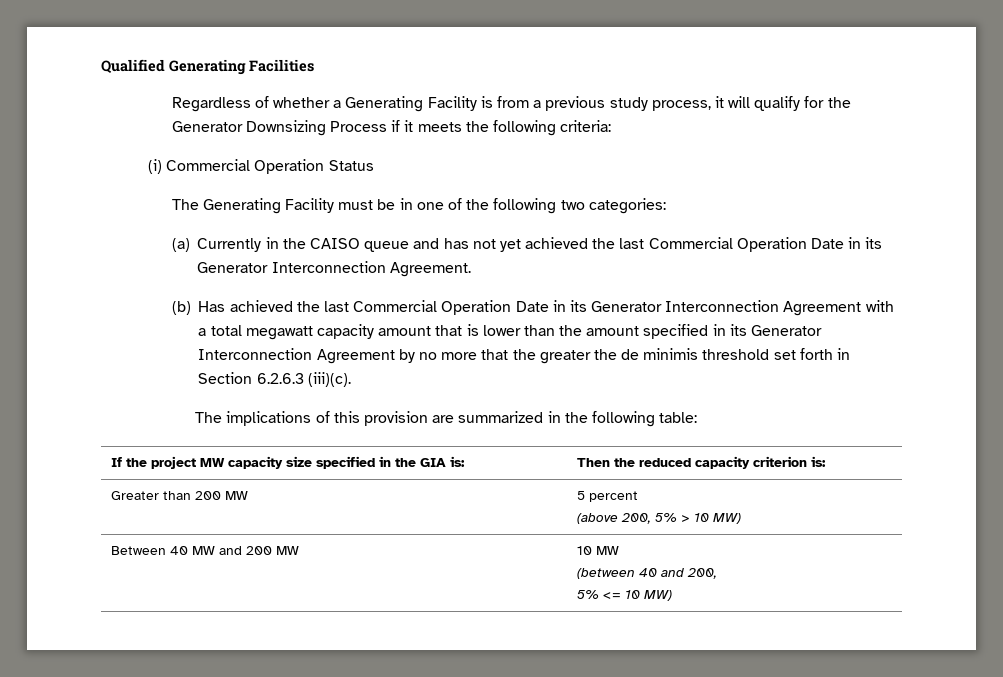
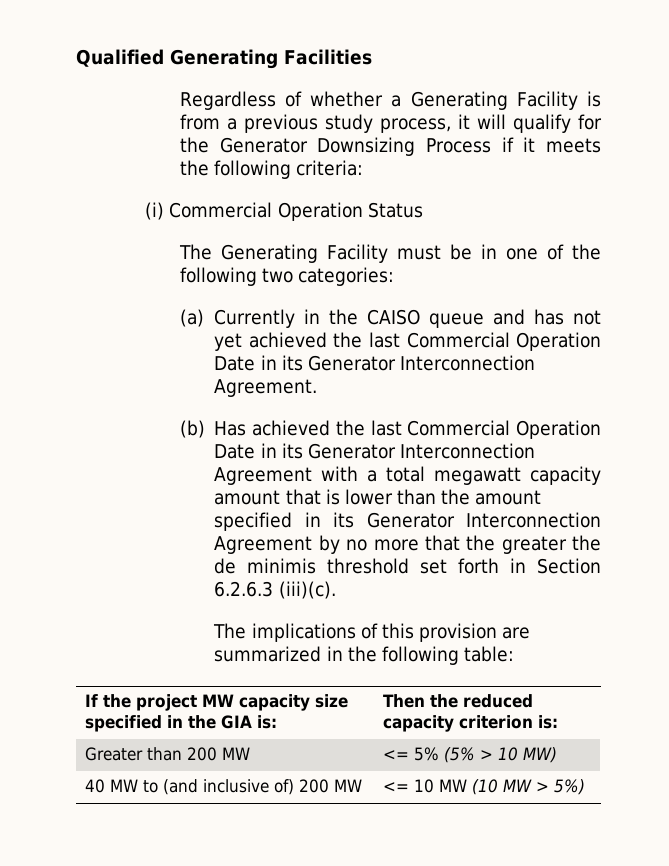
[577,491,639,502] [577,513,678,524] 5 percent // (above 200, 5% -> [383,747,476,763] <= 5% (5%
[111,546,167,555] Between -> (558, 755) none
[219,546,300,555] and 200 MW | -> [143,779,363,795] [383,782,410,792] to (and inclusive of) 200 MW | <=
[577,568,718,579] [577,590,673,601] // (between 40 and 200, // 5% <= 10 MW) -> [472,779,586,795] (10 MW > 5%)

